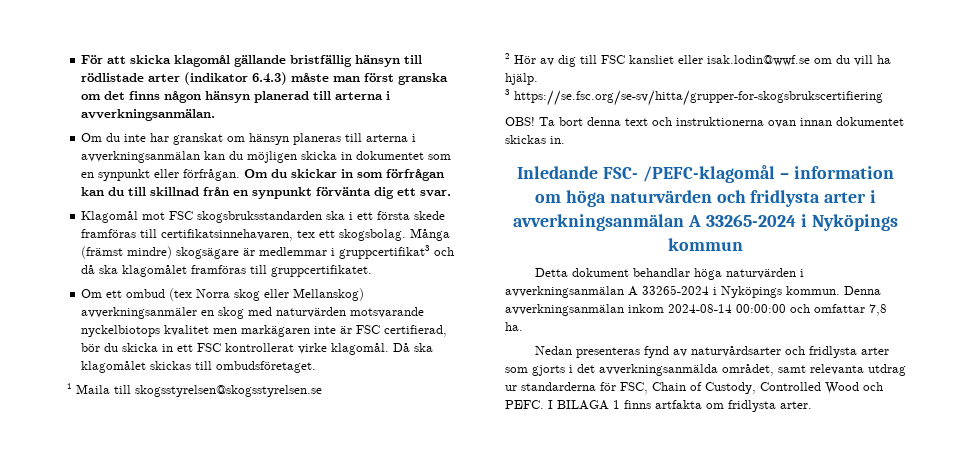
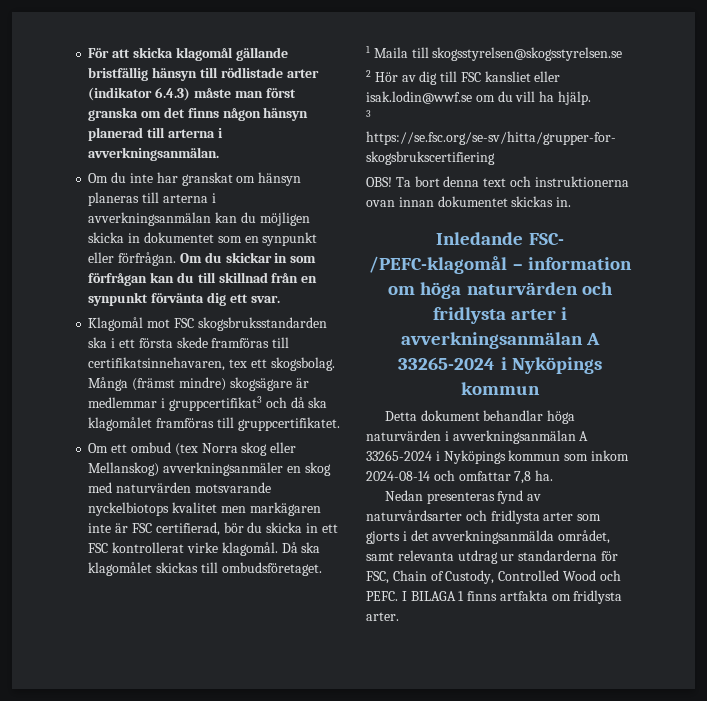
[786,286,881,295] [505,304,624,316] kommun. Denna avverkningsanmälan -> [508,450,589,461] kommun som
[736,304,786,313] 00:00:00 -> (430, 476) none

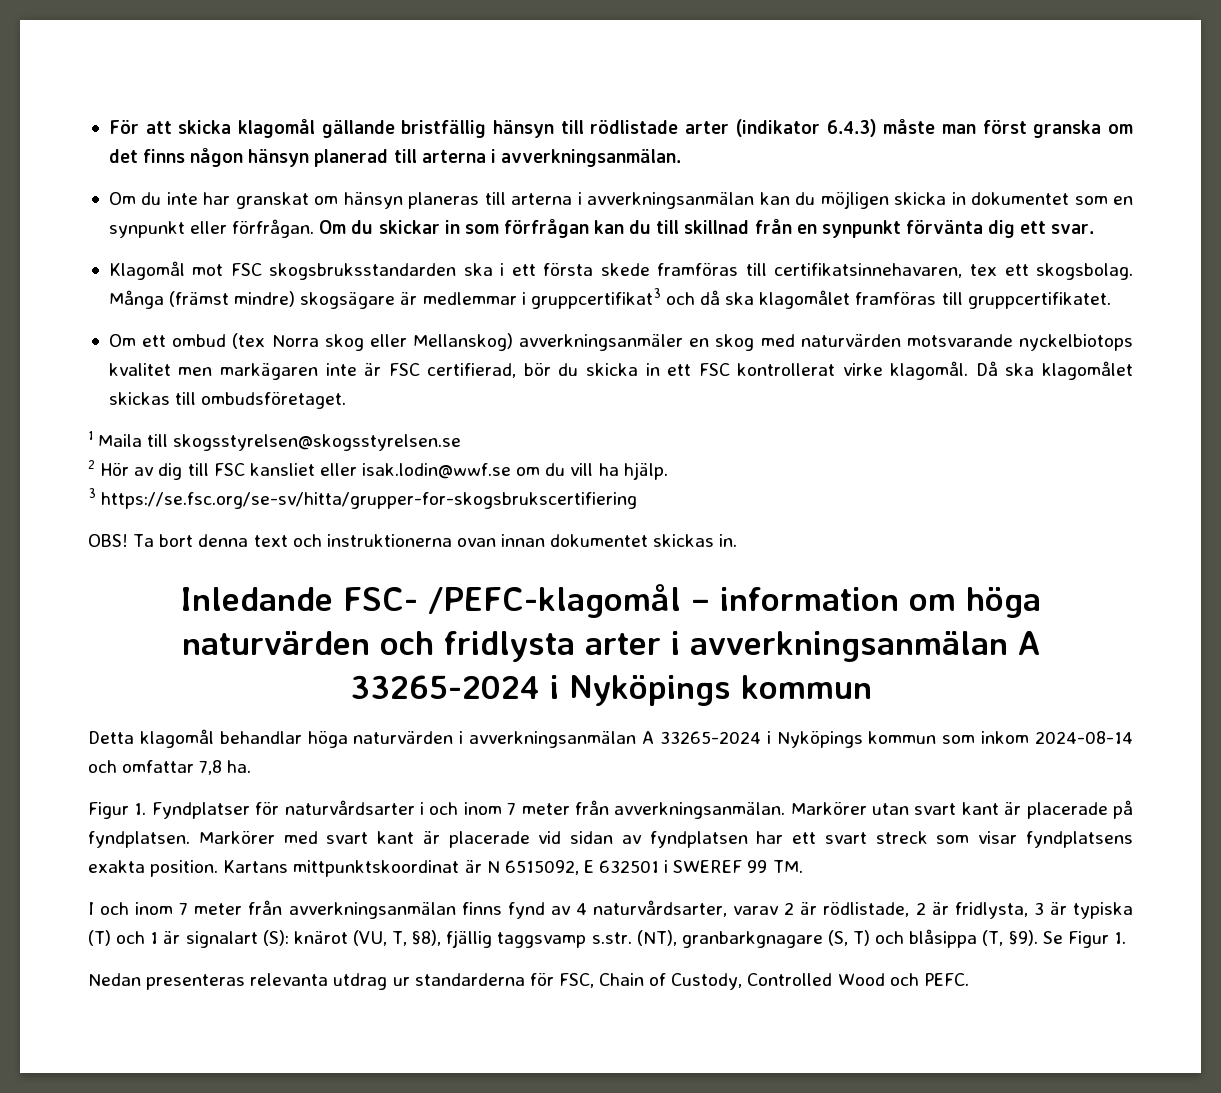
[420,410,480,421] dokument -> [139,729,214,748] klagomål
[384,490,542,504] [366,510,602,524] [366,530,611,544] [366,552,394,561] Nedan presenteras fynd av naturvårdsarter och fridlysta arter som gjorts i det avverkningsanmälda området, samt -> [88,800,1134,819] [88,830,1133,848] [88,860,803,877] [88,900,1133,919] [88,929,1126,948] [88,973,246,990] Figur 1. Fyndplatser för naturvårdsarter i och inom 7 meter från avverkningsanmälan. Markörer utan svart kant är placerade på fyndplatsen. Markörer med svart kant är placerade vid sidan av fyndplatsen har ett svart streck som visar fyndplatsens exakta position. Kartans mittpunktskoordinat är N 6515092, E 632501 i SWEREF 99 TM. // I och inom 7 meter från avverkningsanmälan finns fynd av 4 naturvårdsarter, varav 2 är rödlistade, 2 är fridlysta, 3 är typiska (T) och 1 är signalart (S): knärot (VU, T, §8), fjällig taggsvamp s.str. (NT), granbarkgnagare (S, T) och blåsippa (T, §9). Se Figur 1. // Nedan presenteras
[401,590,623,604] [366,612,399,621] I BILAGA 1 finns artfakta om fridlysta arter. -> (969, 979) none

